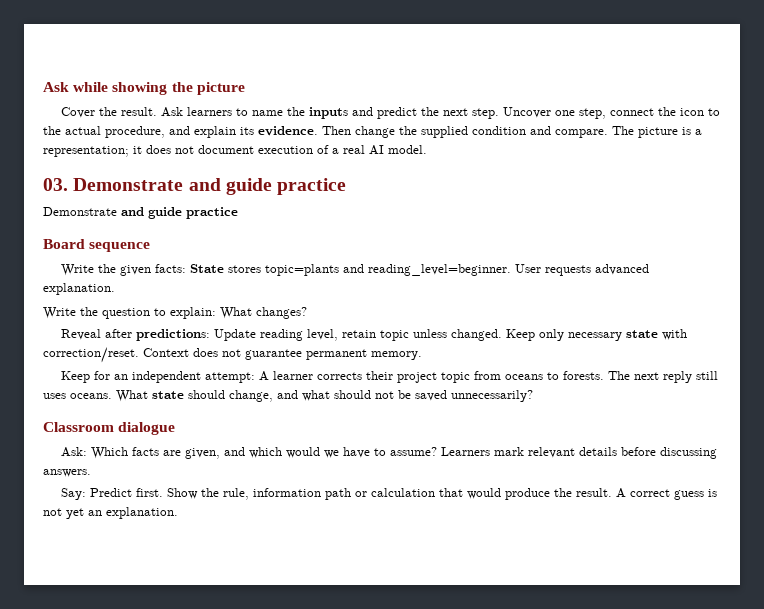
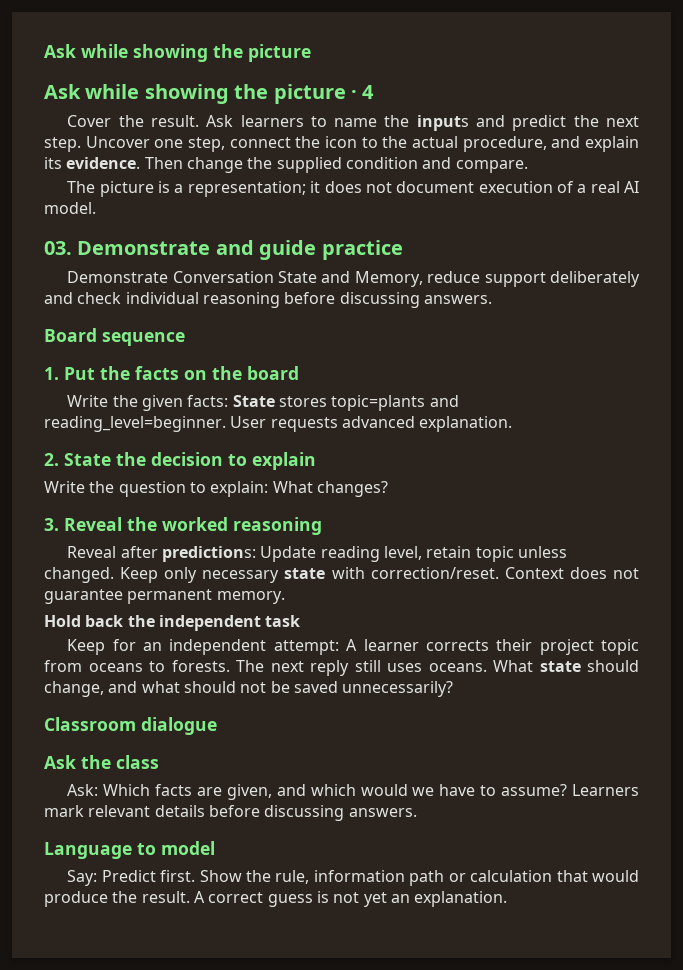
[43,82,245,95] Ask while showing the picture -> [44,44,311,62] [44,84,375,104] Ask while showing the picture // Ask while showing the picture · 4
(608, 133) none -> (528, 166) //
[121,207,238,219] [43,239,151,252] and guide practice // Board sequence -> [172,271,640,287] [44,292,492,308] [44,328,185,346] [44,366,299,380] Conversation State and Memory, reduce support deliberately and check individual reasoning before discussing answers. // Board sequence // 1. Put the facts on the board
(115, 289) none -> [44,452,316,470] // 2. State the decision to explain
(307, 313) none -> [44,517,322,535] // 3. Reveal the worked reasoning
(422, 355) none -> [44,615,301,631] // Hold back the independent task
(176, 428) none -> [44,755,159,769] // Ask the class
(91, 473) none -> [44,841,215,859] // Language to model

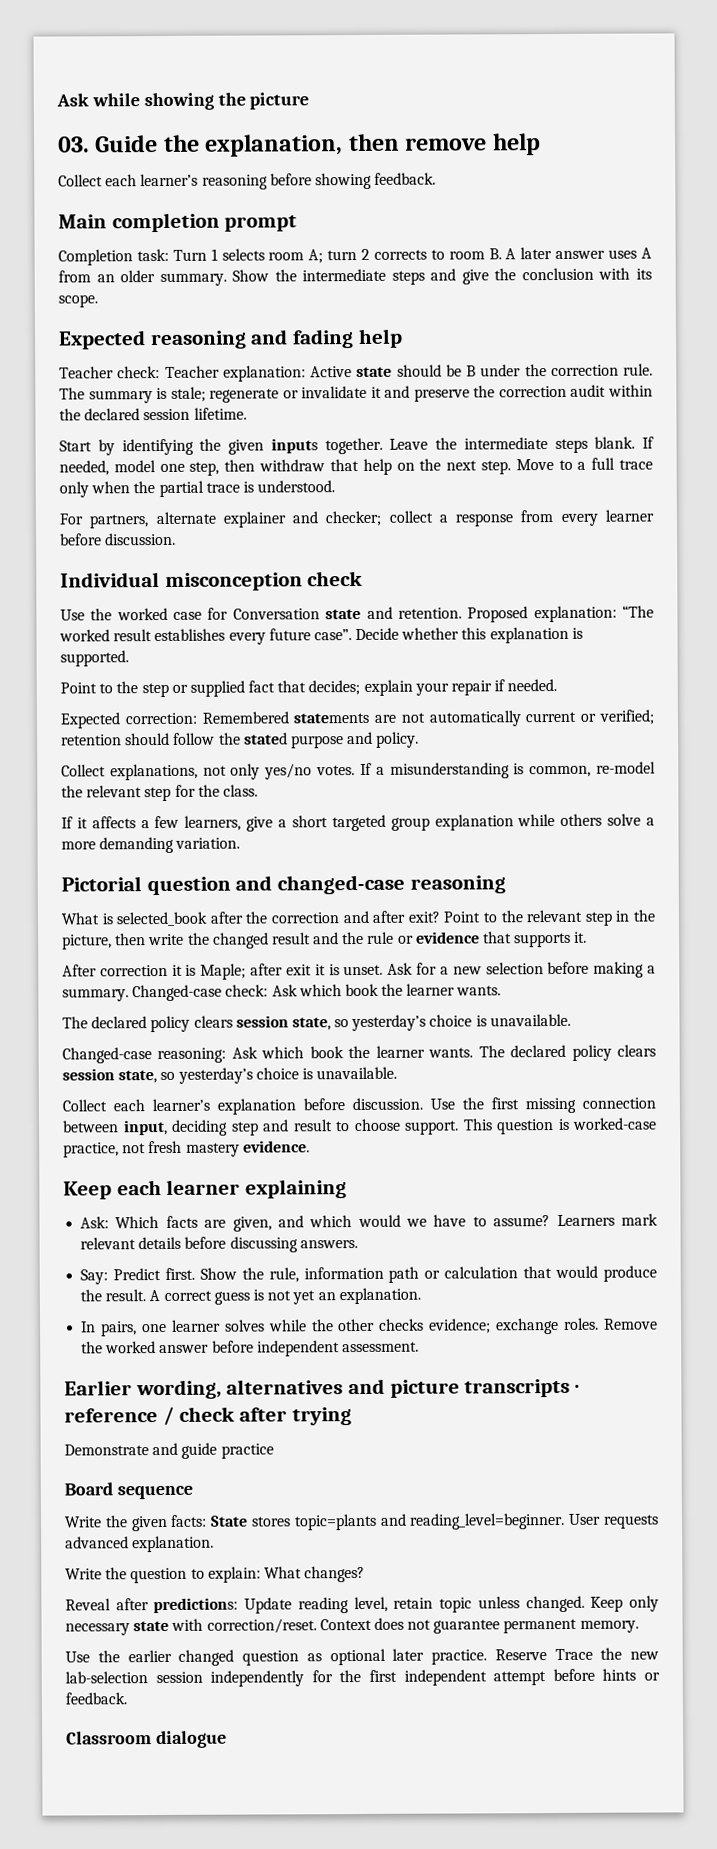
[44,84,375,104] [67,115,639,131] [44,136,639,152] [44,157,528,173] [67,181,640,197] [44,202,96,214] [44,240,403,260] [67,271,640,287] [44,292,492,308] [44,328,185,346] [44,366,299,380] Ask while showing the picture · 4 // Cover the result. Ask learners to name the inputs and predict the next step. Uncover one step, connect the icon to the actual procedure, and explain its evidence. Then change the supplied condition and compare. // The picture is a representation; it does not document execution of a real AI model. // 03. Demonstrate and guide practice // Demonstrate Conversation State and Memory, reduce support deliberately and check individual reasoning before discussing answers. // Board sequence // 1. Put the facts on the board -> [58,133,541,157] [58,172,437,190] [58,212,298,233] [58,247,652,266] [58,267,653,286] [58,294,98,308] [58,328,403,350] [59,363,653,382] [59,384,654,404] [59,407,247,421] [59,436,654,456] [59,457,653,476] [59,480,336,498] [59,509,654,529] [60,532,177,546] [60,570,364,591] [60,605,654,623] [59,626,583,645] [60,650,129,667] [60,678,558,698] [60,709,654,729] [61,731,420,749] [61,761,656,781] [61,784,258,802] [61,813,656,832] [61,836,241,854] [61,874,506,896] [61,909,656,927] [62,931,588,950] [62,961,656,980] [62,983,502,1002] [62,1013,571,1033] [62,1044,656,1064] [62,1066,398,1084] [62,1097,656,1115] [62,1117,657,1136] [63,1140,310,1158] [63,1179,348,1200] [80,1213,659,1232] [80,1236,358,1253] [80,1265,658,1285] [80,1287,421,1305] [81,1317,659,1337] [81,1340,419,1357] [64,1378,580,1400] [64,1406,352,1426] [64,1442,274,1459] [64,1482,193,1500] 03. Guide the explanation, then remove help // Collect each learner’s reasoning before showing feedback. // Main completion prompt // Completion task: Turn 1 selects room A; turn 2 corrects to room B. A later answer uses A from an older summary. Show the intermediate steps and give the conclusion with its scope. // Expected reasoning and fading help // Teacher check: Teacher explanation: Active state should be B under the correction rule. The summary is stale; regenerate or invalidate it and preserve the correction audit within the declared session lifetime. // Start by identifying the given inputs together. Leave the intermediate steps blank. If needed, model one step, then withdraw that help on the next step. Move to a full trace only when the partial trace is understood. // For partners, alternate explainer and checker; collect a response from every learner before discussion. // Individual misconception check // Use the worked case for Conversation state and retention. Proposed explanation: “The worked result establishes every future case”. Decide whether this explanation is supported. // Point to the step or supplied fact that decides; explain your repair if needed. // Expected correction: Remembered statements are not automatically current or verified; retention should follow the stated purpose and policy. // Collect explanations, not only yes/no votes. If a misunderstanding is common, re-model the relevant step for the class. // If it affects a few learners, give a short targeted group explanation while others solve a more demanding variation. // Pictorial question and changed-case reasoning // What is selected_book after the correction and after exit? Point to the relevant step in the picture, then write the changed result and the rule or evidence that supports it. // After correction it is Maple; after exit it is unset. Ask for a new selection before making a summary. Changed-case check: Ask which book the learner wants. // The declared policy clears session state, so yesterday’s choice is unavailable. // Changed-case reasoning: Ask which book the learner wants. The declared policy clears session state, so yesterday’s choice is unavailable. // Collect each learner’s explanation before discussion. Use the first missing connection between input, deciding step and result to choose support. This question is worked-case practice, not fresh mastery evidence. // Keep each learner explaining // Ask: Which facts are given, and which would we have to assume? Learners mark relevant details before discussing answers. // Say: Predict first. Show the rule, information path or calculation that would produce the result. A correct guess is not yet an explanation. // In pairs, one learner solves while the other checks evidence; exchange roles. Remove the worked answer before independent assessment. // Earlier wording, alternatives and picture transcripts · reference / check after trying // Demonstrate and guide practice // Board sequence
[44,452,316,470] // 2. State the decision to explain -> (215, 1544) none
[44,517,322,535] // 3. Reveal the worked reasoning -> (366, 1574) none
[44,615,301,631] [67,639,640,655] [44,660,639,676] [44,681,454,697] [44,717,217,735] [44,755,159,769] [67,784,639,800] [44,805,417,821] [44,841,215,859] [67,870,640,886] [44,891,508,907] Hold back the independent task // Keep for an independent attempt: A learner corrects their project topic from oceans to forests. The next reply still uses oceans. What state should change, and what should not be saved unnecessarily? // Classroom dialogue // Ask the class // Ask: Which facts are given, and which would we have to assume? Learners mark relevant details before discussing answers. // Language to model // Say: Predict first. Show the rule, information path or calculation that would produce the result. A correct guess is not yet an explanation. -> [65,1647,659,1666] [65,1668,661,1687] [65,1692,127,1705] [66,1730,227,1749] Use the earlier changed question as optional later practice. Reserve Trace the new lab-selection session independently for the first independent attempt before hints or feedback. // Classroom dialogue

